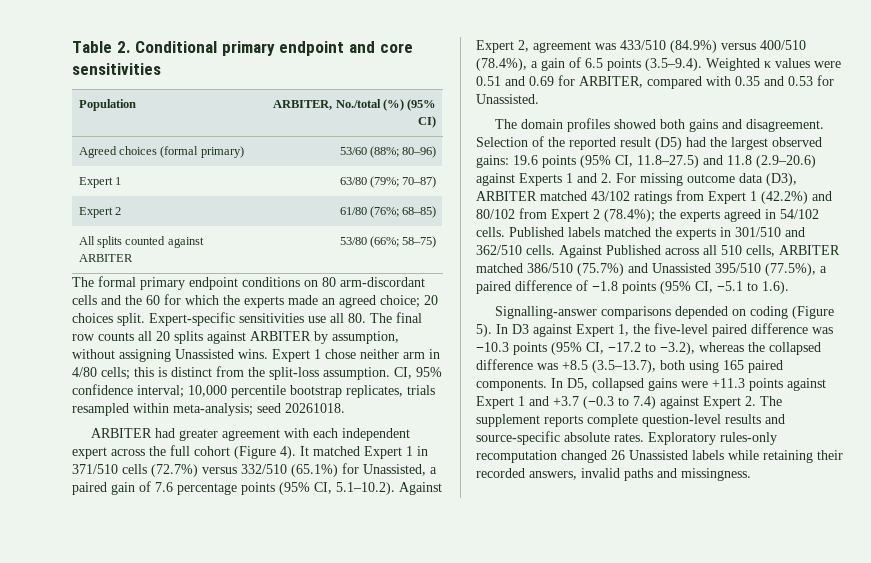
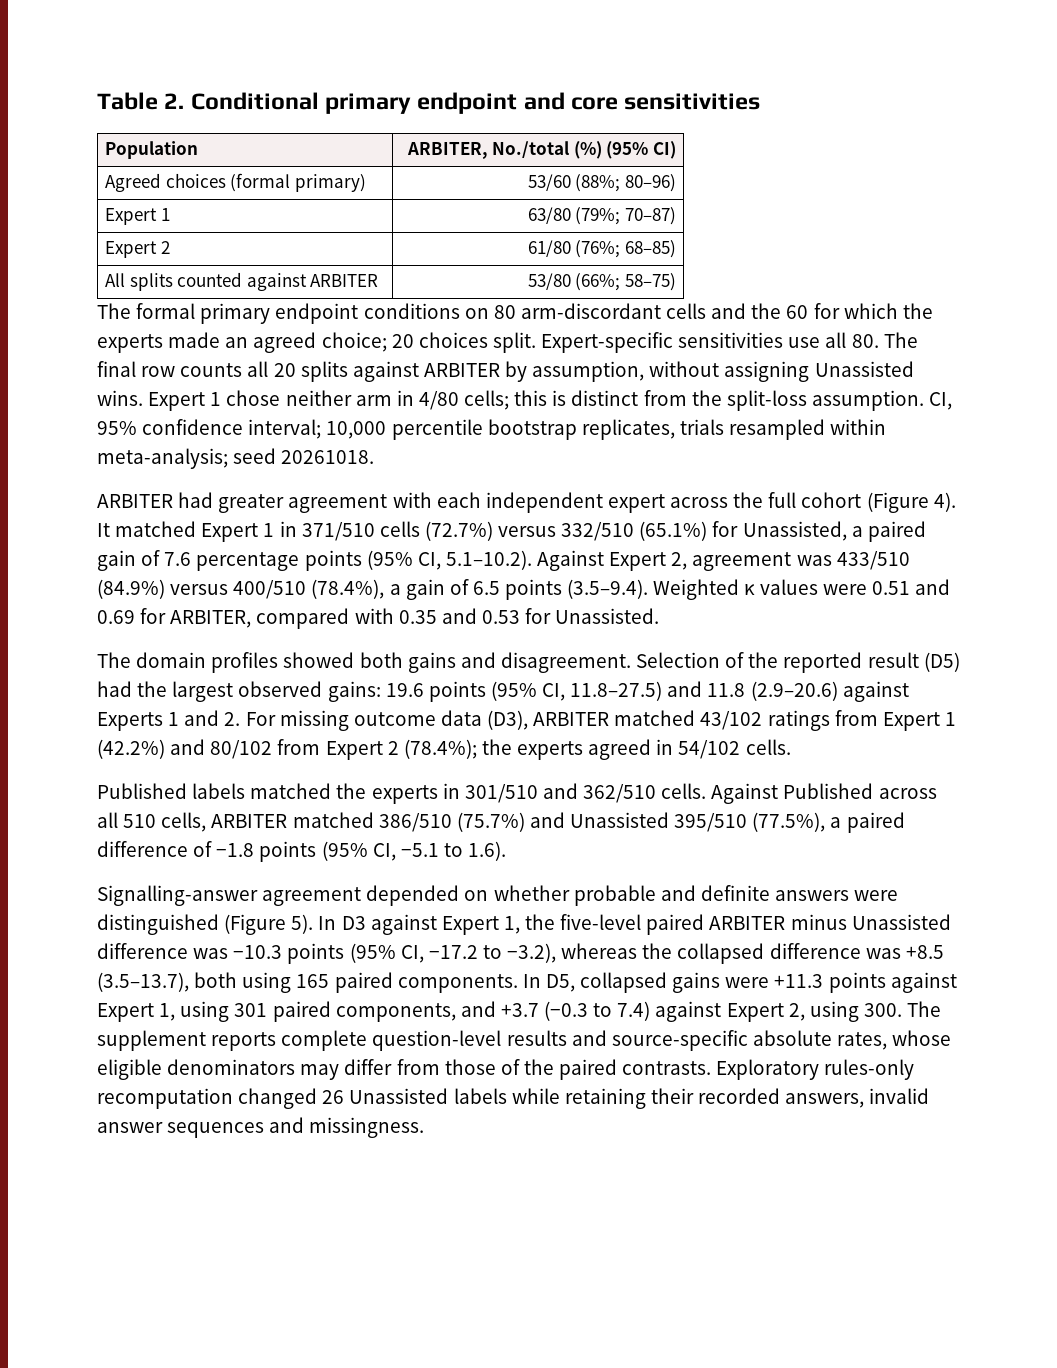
(505, 232) none -> (791, 747) //
[600,306,671,319] comparisons -> [262,887,362,906] agreement
[749,306,788,319] coding -> [493,885,899,906] [97,914,219,935] whether probable and definite answers were distinguished
(747, 330) none -> [709,914,951,930] ARBITER minus Unassisted
[518,396,525,406] 1 -> [159,1001,456,1022] 1, using 301 paired components,
[745,396,756,406] 2. -> [788,1001,902,1022] 2, using 300.
[614,433,644,442] rates. -> [837,1030,952,1050] [97,1059,712,1080] rates, whose eligible denominators may differ from those of the paired contrasts.
[624,468,653,481] paths -> [97,1122,265,1138] answer sequences

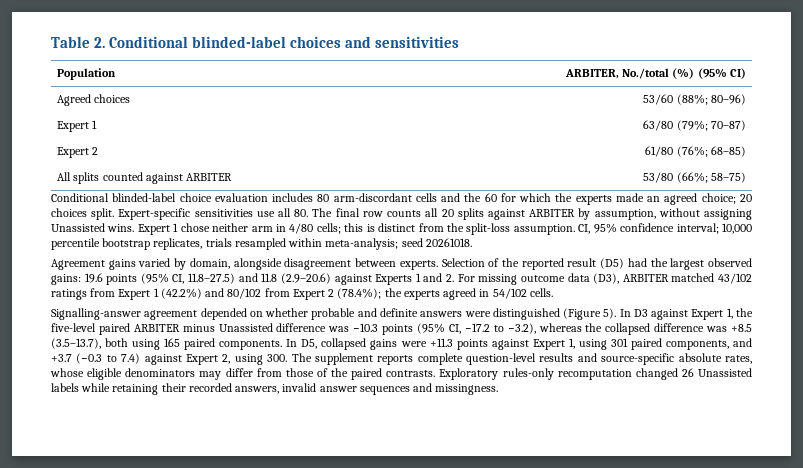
[325,92,619,114] primary endpoint and core -> [192,36,372,48] blinded-label choices and
[230,173,366,192] (formal primary) -> (131, 98) none
[97,303,489,324] The formal primary endpoint conditions on -> [51,193,314,202] Conditional blinded-label choice evaluation includes
[97,492,956,513] [97,521,926,542] [97,550,910,571] [97,579,950,600] [97,608,660,629] [97,652,631,673] ARBITER had greater agreement with each independent expert across the full cohort (Figure 4). It matched Expert 1 in 371/510 cells (72.7%) versus 332/510 (65.1%) for Unassisted, a paired gain of 7.6 percentage points (95% CI, 5.1–10.2). Against Expert 2, agreement was 433/510 (84.9%) versus 400/510 (78.4%), a gain of 6.5 points (3.5–9.4). Weighted κ values were 0.51 and 0.69 for ARBITER, compared with 0.35 and 0.53 for Unassisted. // The domain profiles showed both gains and disagreement. -> [51,258,438,270] Agreement gains varied by domain, alongside disagreement between experts.
[97,783,937,804] [97,812,905,833] [97,841,507,862] // Published labels matched the experts in 301/510 and 362/510 cells. Against Published across all 510 cells, ARBITER matched 386/510 (75.7%) and Unassisted 395/510 (77.5%), a paired difference of −1.8 points (95% CI, −5.1 to 1.6). -> (553, 292) none

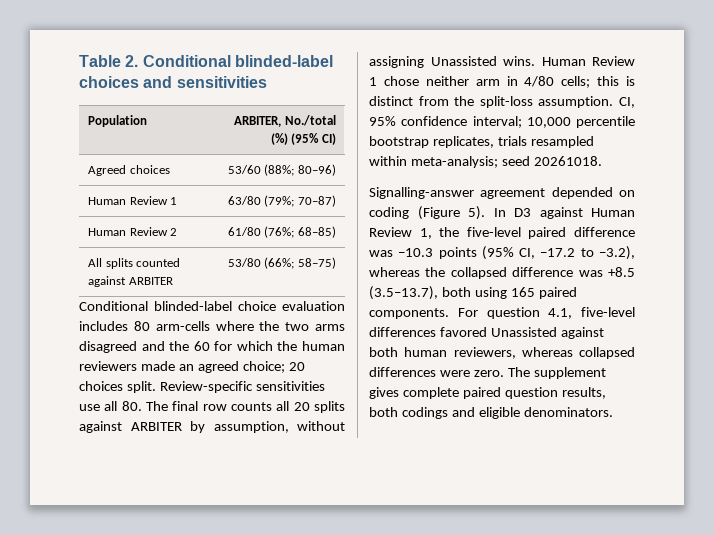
[57,121,90,132] Expert -> [88,196,168,205] Human Review
[57,147,90,158] Expert -> [88,227,168,236] Human Review
[333,193,437,202] arm-discordant cells -> [155,321,345,331] [79,341,137,353] arm-cells where the two arms disagreed
[575,195,612,205] experts -> [302,341,346,351] [79,361,137,371] human reviewers
[118,208,191,220] Expert-specific -> [159,381,253,393] Review-specific
[137,224,170,235] Expert -> [541,56,635,66] Human Review
[51,258,752,270] [51,273,752,285] [51,288,553,300] [51,308,560,320] Agreement gains varied by domain, alongside disagreement between experts. Selection of the reported result (D5) had the largest observed gains: 19.6 points (95% CI, 11.8–27.5) and 11.8 (2.9–20.6) against Experts 1 and 2. For missing outcome data (D3), ARBITER matched 43/102 ratings from Expert 1 (42.2%) and 80/102 from Expert 2 (78.4%); the experts agreed in 54/102 cells. // Signalling-answer agreement depended on whether probable and definite answers were distinguished -> [369,187,635,199] [369,207,409,219] Signalling-answer agreement depended on coding
[691,309,724,320] Expert -> [591,208,635,217] [369,227,412,237] Human Review
[133,323,273,332] ARBITER minus Unassisted -> (567, 233) none
[286,338,752,350] [51,353,753,365] [50,368,752,380] [51,383,499,395] In D5, collapsed gains were +11.3 points against Expert 1, using 301 paired components, and +3.7 (−0.3 to 7.4) against Expert 2, using 300. The supplement reports complete question-level results and source-specific absolute rates, whose eligible denominators may differ from those of the paired contrasts. Exploratory rules-only recomputation changed 26 Unassisted labels while retaining their recorded answers, invalid answer sequences and missingness. -> [457,307,635,319] [369,327,604,339] [369,347,635,359] [369,367,606,379] [369,387,606,399] [369,407,613,419] For question 4.1, five-level differences favored Unassisted against both human reviewers, whereas collapsed differences were zero. The supplement gives complete paired question results, both codings and eligible denominators.

